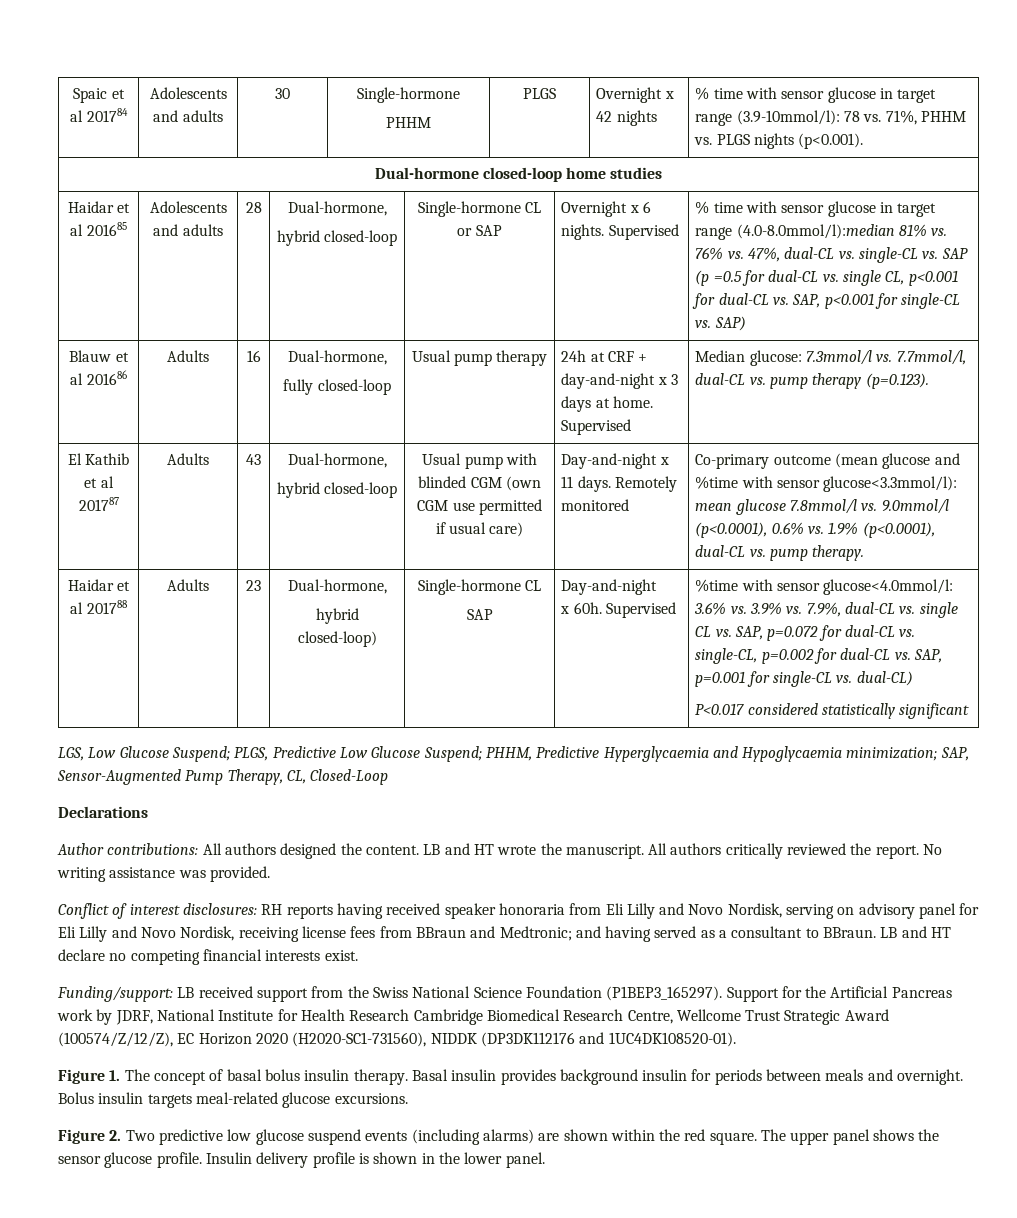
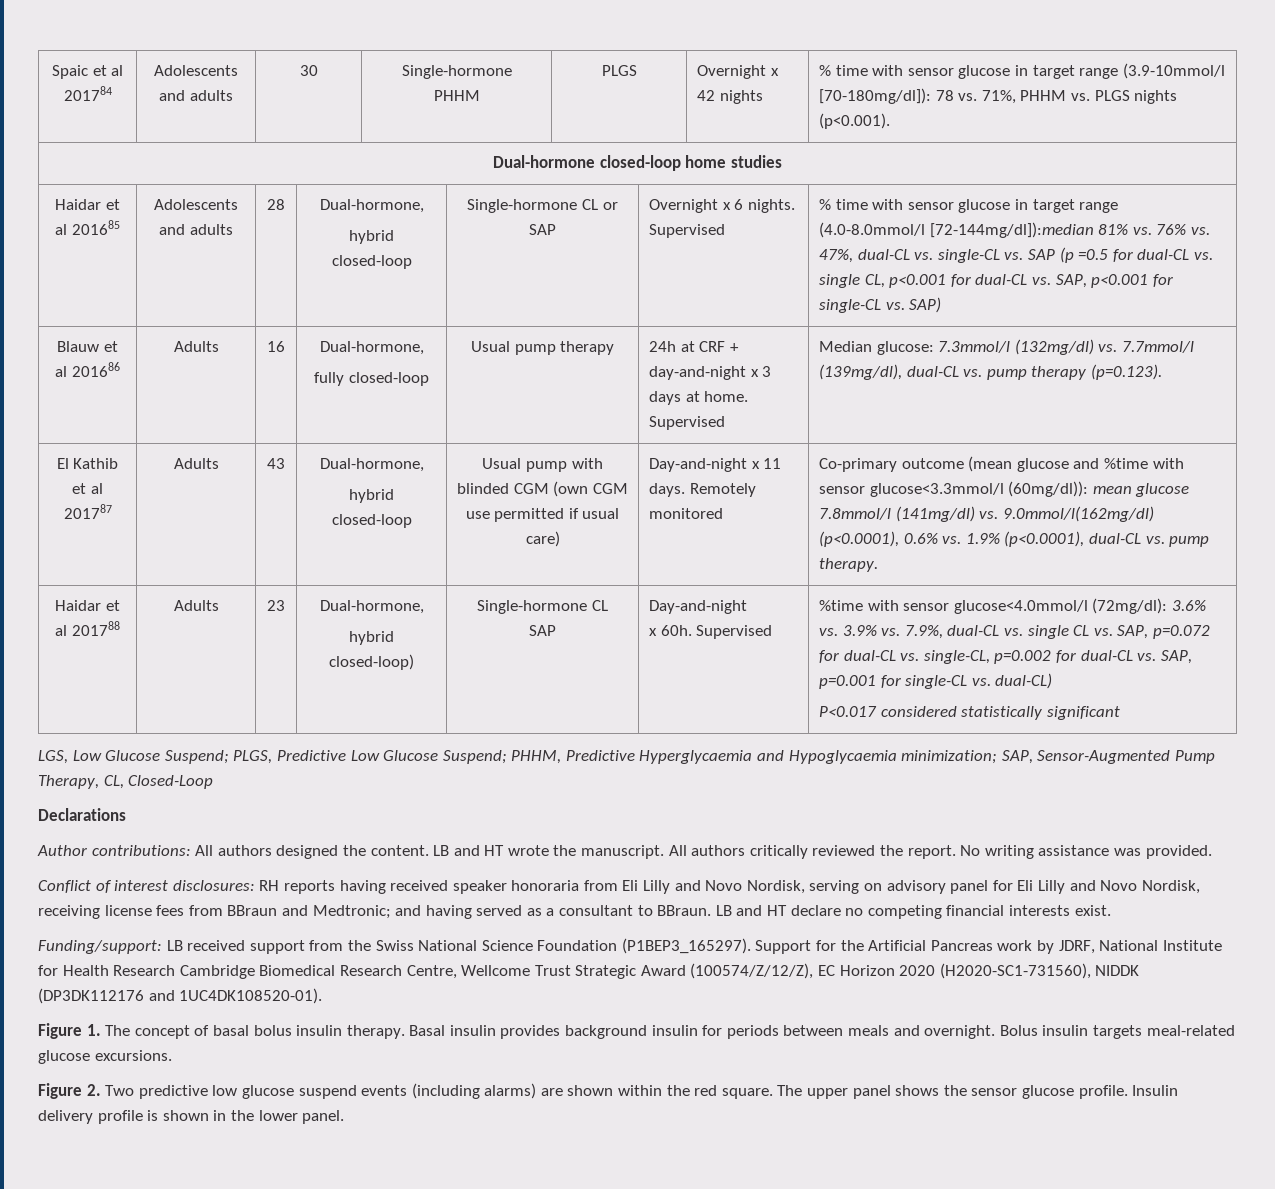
[736,110,840,125] (3.9-10mmol/l): -> [1122,63,1225,79] [818,88,931,104] (3.9-10mmol/l [70-180mg/dl]):
[736,224,895,239] (4.0-8.0mmol/l):median -> [818,222,1094,238] (4.0-8.0mmol/l [72-144mg/dl]):median
[876,350,966,365] vs. 7.7mmol/l, -> [1014,339,1194,355] [818,364,902,380] (132mg/dl) vs. 7.7mmol/l (139mg/dl),
[823,476,958,492] glucose<3.3mmol/l): -> [869,481,1089,497] glucose<3.3mmol/l (60mg/dl)):
[861,499,949,514] vs. 9.0mmol/l -> [895,506,1154,522] (141mg/dl) vs. 9.0mmol/l(162mg/dl)
[823,579,954,595] glucose<4.0mmol/l: -> [953,598,1168,614] glucose<4.0mmol/l (72mg/dl):

